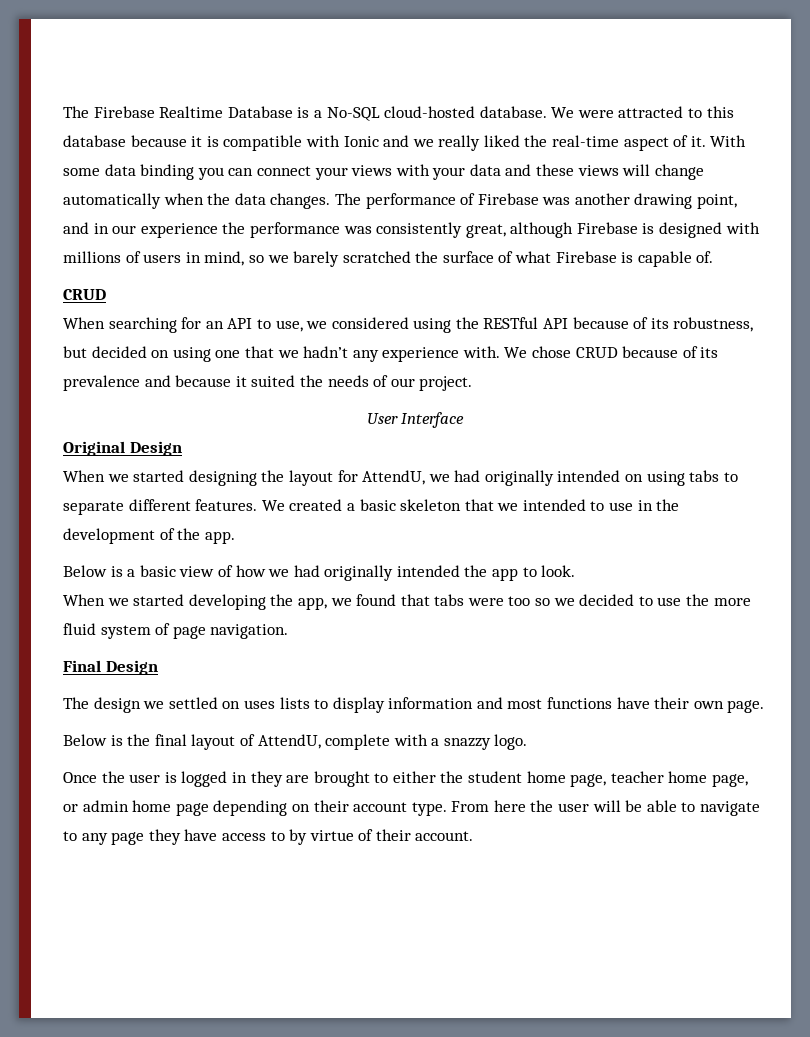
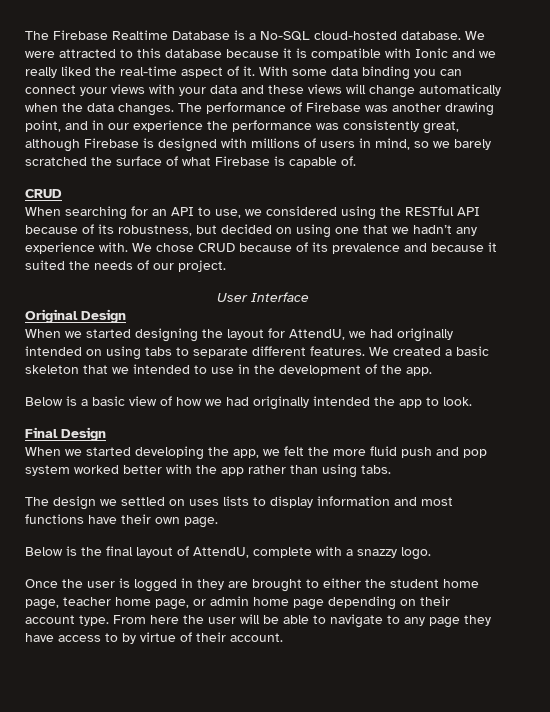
(576, 571) none -> [25,427,106,441] // Final Design
[356,594,751,606] [63,623,289,639] [63,660,158,675] found that tabs were too so we decided to use the more fluid system of page navigation. // Final Design -> [284,446,487,458] [25,464,391,478] felt the more fluid push and pop system worked better with the app rather than using tabs.

